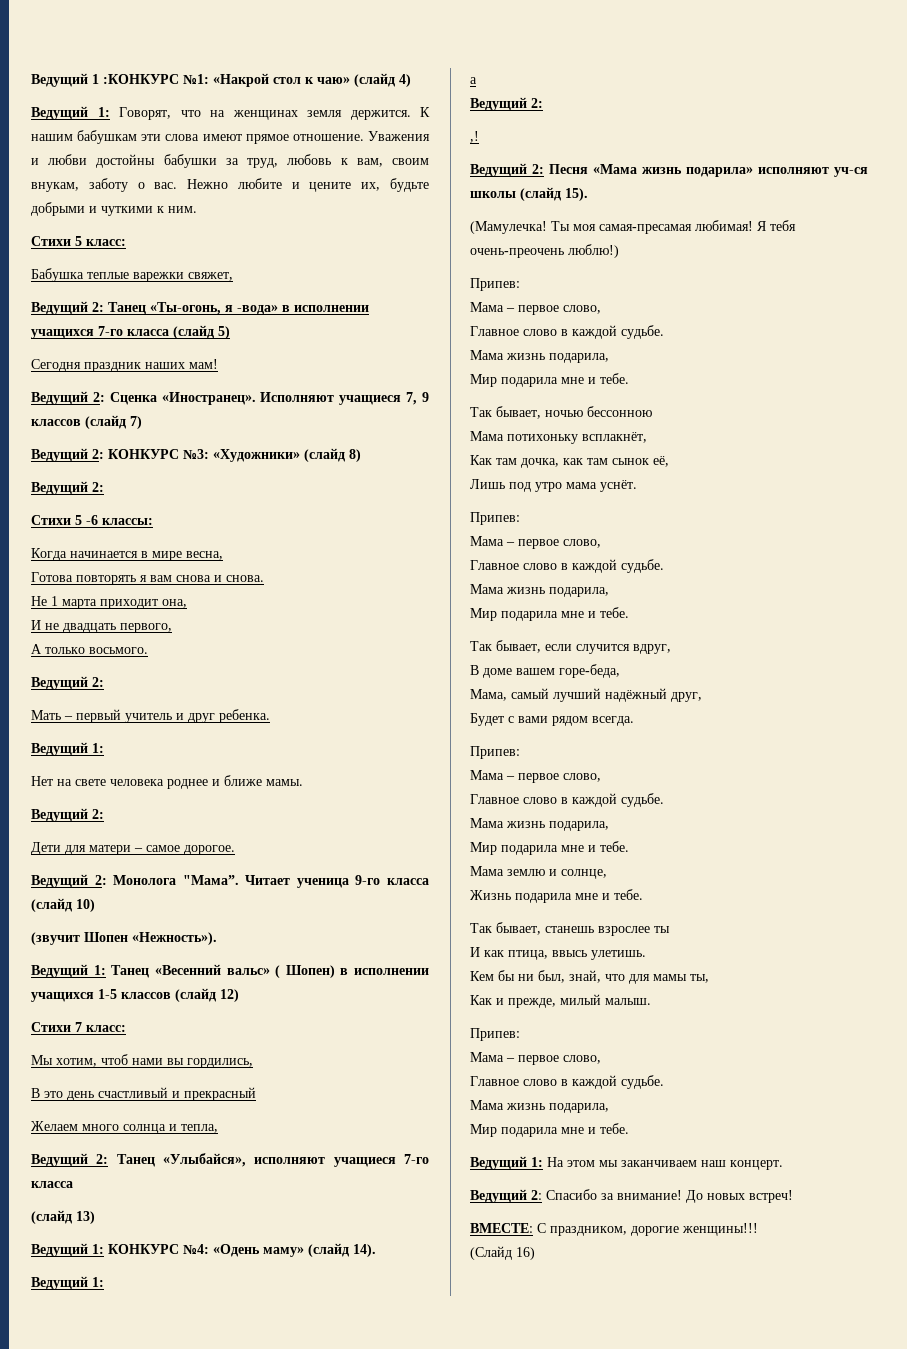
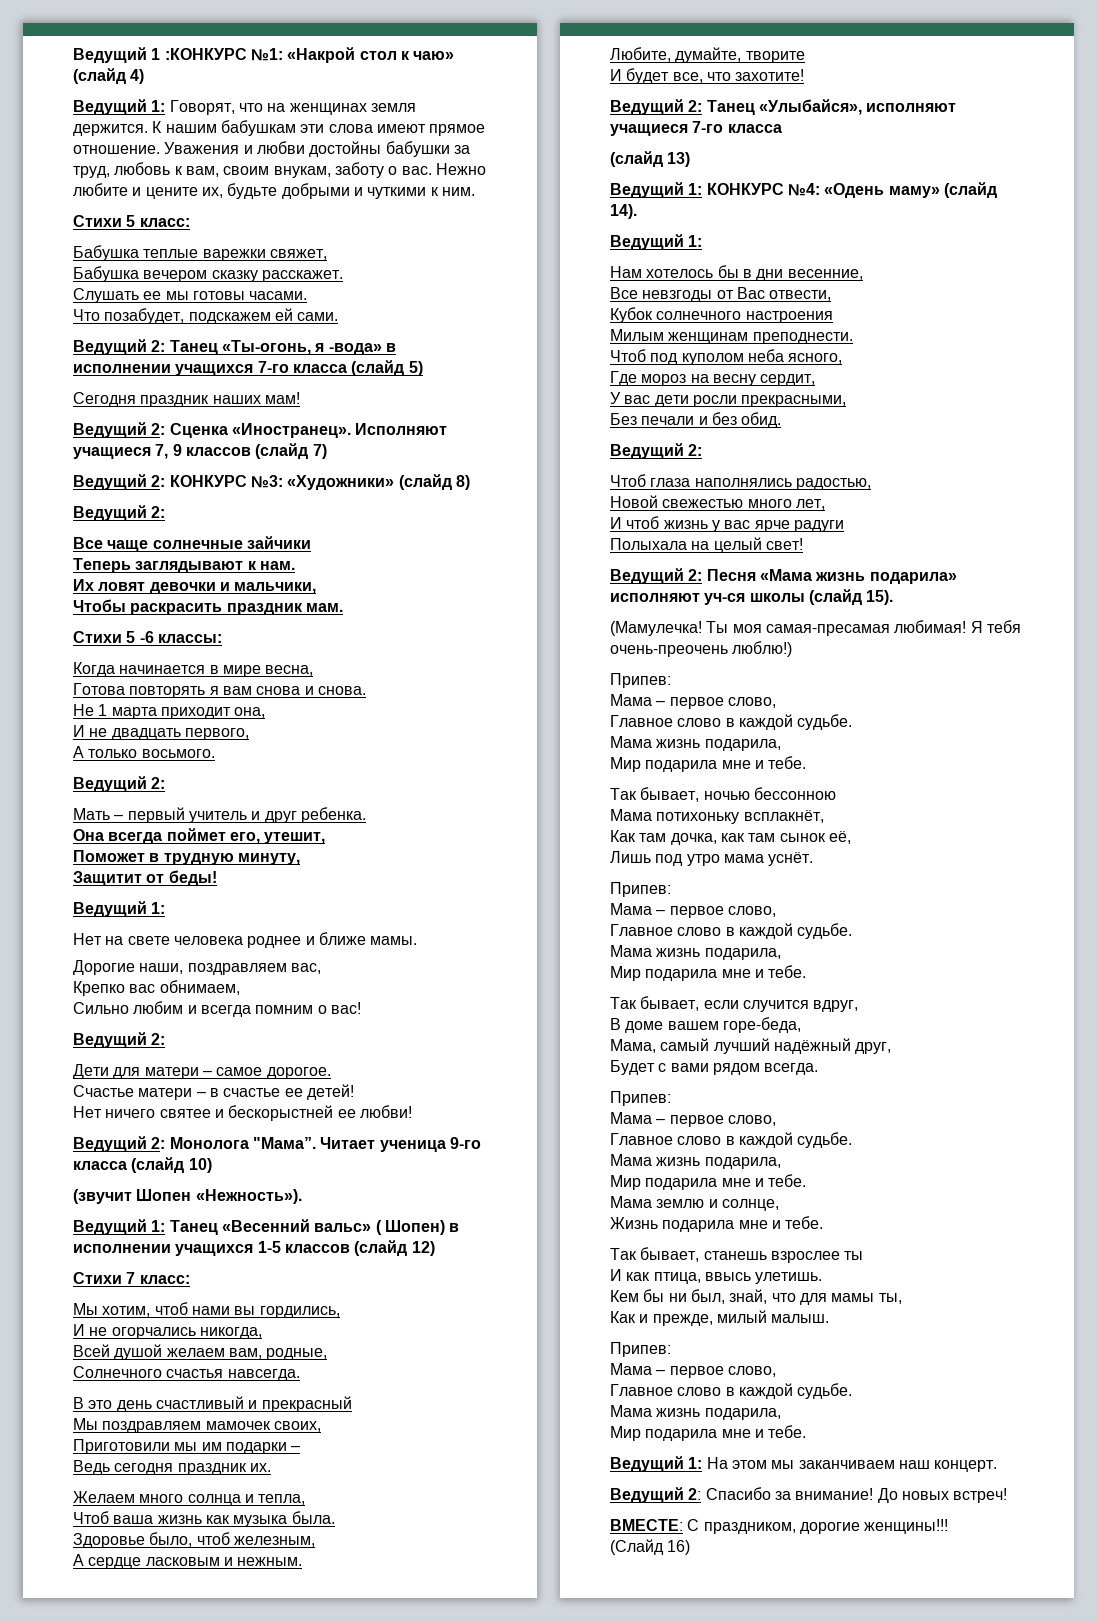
(233, 276) none -> [73,266,343,282] [73,288,308,303] [73,308,339,324] // Бабушка вечером сказку расскажет. // Слушать ее мы готовы часами. // Что позабудет, подскажем ей сами.
(104, 487) none -> [73,536,311,552] [73,558,295,573] [73,579,317,594] [73,599,343,615] // Все чаще солнечные зайчики // Теперь заглядывают к нам. // Их ловят девочки и мальчики, // Чтобы раскрасить праздник мам.
(270, 716) none -> [73,828,326,844] [73,850,300,865] [73,870,217,886] // Она всегда поймет его, утешит, // Поможет в трудную минуту, // Защитит от беды!
(303, 782) none -> [73,960,321,975] [73,980,240,996] [73,1001,361,1017] // Дорогие наши, поздравляем вас, // Крепко вас обнимаем, // Сильно любим и всегда помним о вас!
(235, 850) none -> [73,1084,354,1100] [73,1105,412,1121] // Счастье матери – в счастье ее детей! // Нет ничего святее и бескорыстней ее любви!
(253, 1063) none -> [73,1324,262,1339] [73,1344,328,1360] [73,1366,300,1381] // И не огорчались никогда, // Всей душой желаем вам, родные, // Солнечного счастья навсегда.
(256, 1094) none -> [73,1418,321,1433] [73,1439,301,1454] [73,1460,271,1475] // Мы поздравляем мамочек своих, // Приготовили мы им подарки – // Ведь сегодня праздник их.
(218, 1128) none -> [73,1511,335,1527] [73,1532,315,1548] [73,1554,303,1569] [610,47,805,63] [610,68,805,84] // Чтоб ваша жизнь как музыка была. // Здоровье было, чтоб железным, // А сердце ласковым и нежным. // Любите, думайте, творите // И будет все, что захотите!
[470,77,477,84] [470,97,543,111] [470,131,479,143] а // Ведущий 2: // ,! -> [610,265,863,281] [610,287,832,302] [610,307,833,323] [610,329,853,344] [610,349,843,365] [610,371,816,386] [610,392,847,407] [610,412,782,428] [610,443,703,459] [610,474,871,490] [610,495,825,510] [610,516,844,532] [610,537,803,553] Нам хотелось бы в дни весенние, // Все невзгоды от Вас отвести, // Кубок солнечного настроения // Милым женщинам преподнести. // Чтоб под куполом неба ясного, // Где мороз на весну сердит, // У вас дети росли прекрасными, // Без печали и без обид. // Ведущий 2: // Чтоб глаза наполнялись радостью, // Новой свежестью много лет, // И чтоб жизнь у вас ярче радуги // Полыхала на целый свет!

